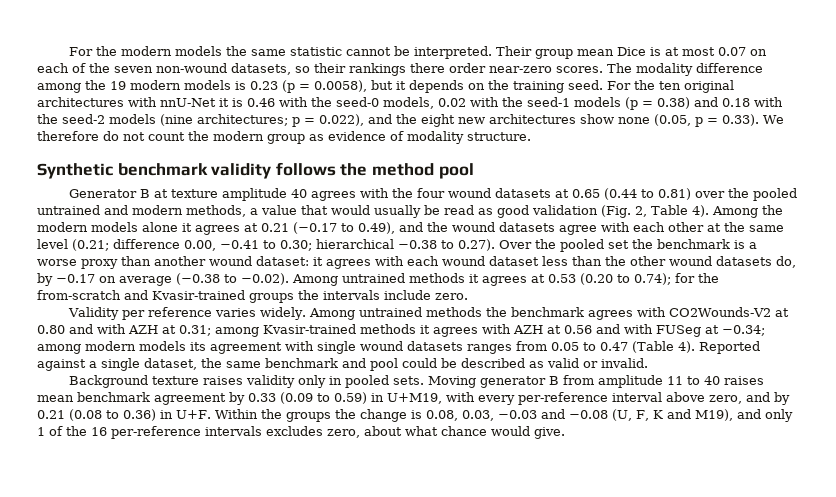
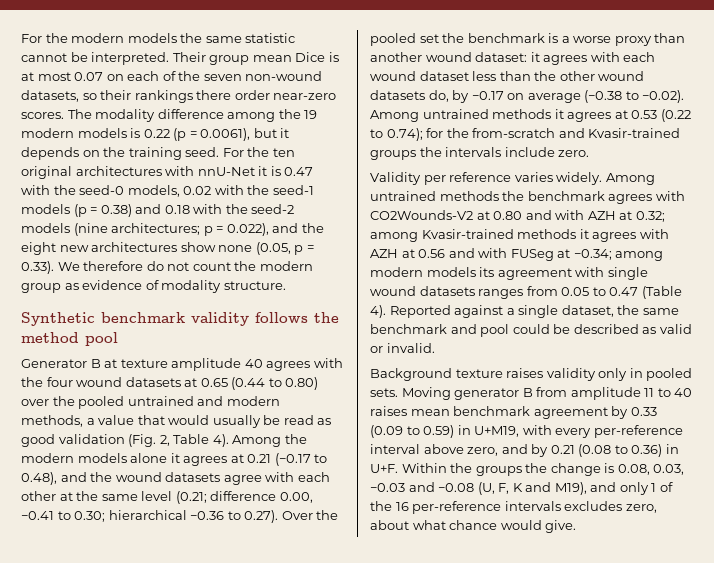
[250,80,367,93] 0.23 (p = 0.0058), -> [143,128,251,141] 0.22 (p = 0.0061),
[247,98,275,107] 0.46 -> [284,167,314,176] 0.47
[658,188,692,200] 0.81) -> [285,377,319,390] 0.80)
[358,222,395,234] 0.49), -> [21,472,57,485] 0.48),
[398,240,437,249] −0.38 -> [190,511,225,520] −0.36
[580,273,613,285] (0.20 -> [660,109,691,122] (0.22
[179,325,211,336] 0.31; -> [635,211,665,222] 0.32;

